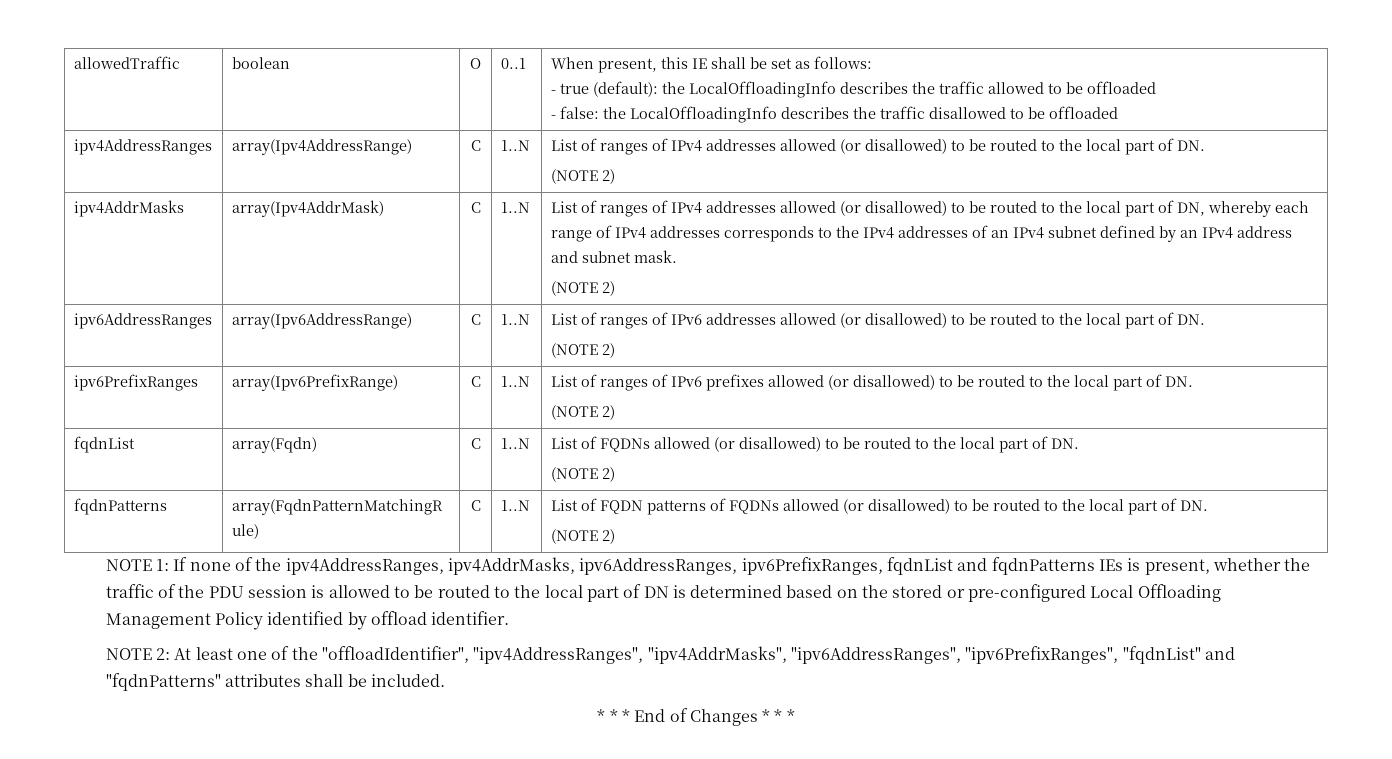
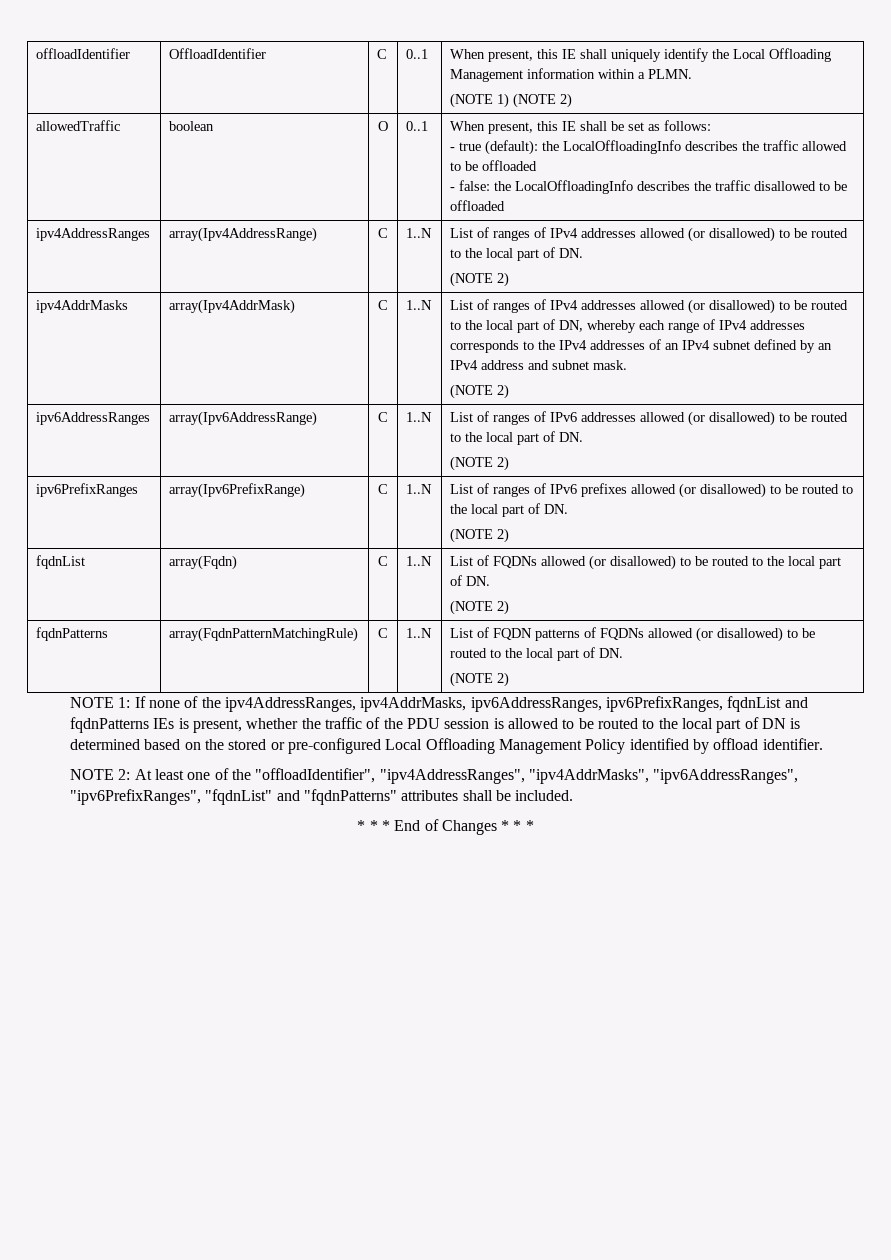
(73, 62) none -> [36,48,131,59] [169,48,267,59] [377,49,388,59] [406,49,429,59] [450,48,832,62] [450,68,693,82] [450,93,573,108] offloadIdentifier | OffloadIdentifier | C | 0..1 | When present, this IE shall uniquely identify the Local Offloading Management information within a PLMN. // (NOTE 1) (NOTE 2) //

